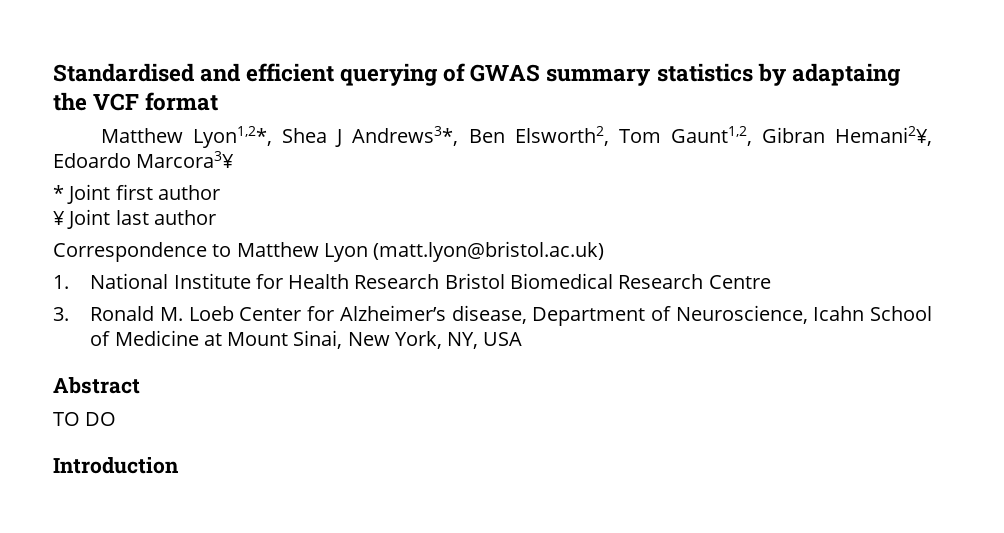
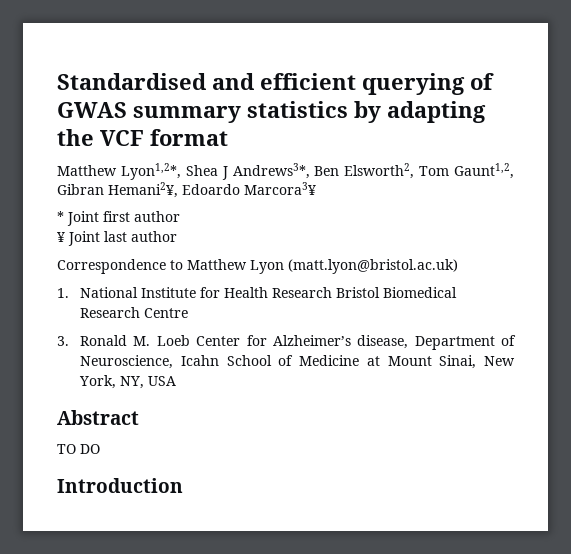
[791,63,901,86] adaptaing -> [387,101,486,123] adapting

